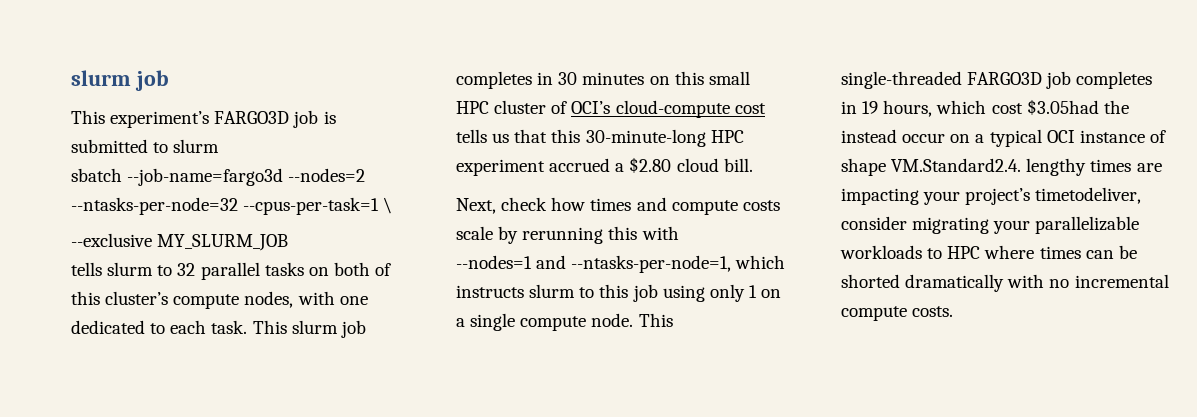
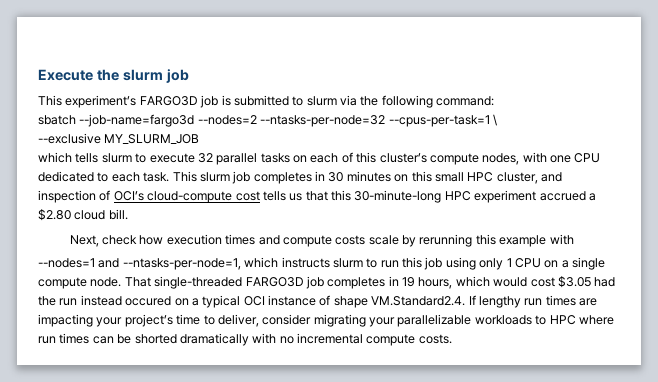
(71, 78) none -> [38,69,119,81] Execute the
(220, 146) none -> [340,95,495,108] via the following command:
(289, 242) none -> [38,152,72,163] which
(173, 270) none -> [149,153,195,163] execute
[333,262,370,276] both -> [310,153,339,163] each
(368, 300) none -> [574,153,601,163] CPU
[494,100,547,114] cluster -> [496,172,562,184] [38,190,96,203] cluster, and inspection
(586, 204) none -> [166,234,222,245] execution
(638, 233) none -> [499,235,547,247] example
(595, 292) none -> [380,260,399,268] run
(757, 291) none -> [514,258,541,268] CPU
[638,313,673,327] This -> [124,277,151,287] That
[991,99,1129,115] [841,129,946,143] cost $3.05had the instead occur -> [493,276,616,288] [38,295,172,306] would cost $3.05 had the run instead occured
[1026,158,1087,176] lengthy -> [468,295,543,308] If lengthy run
[1035,187,1142,204] timetodeliver, -> [176,314,259,327] time to deliver,
(1035, 252) none -> [38,336,56,344] run

